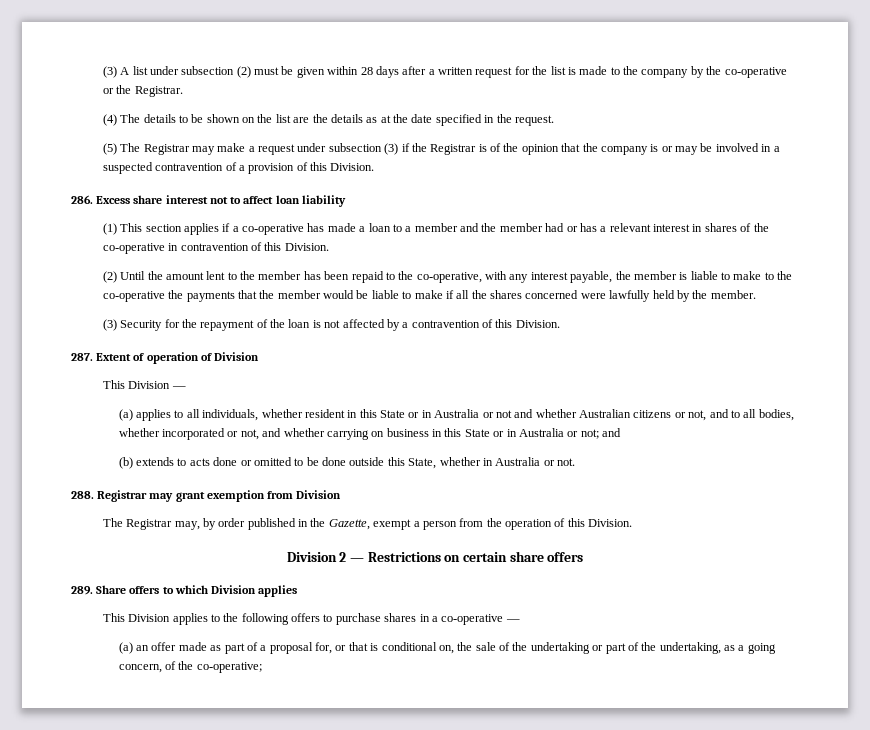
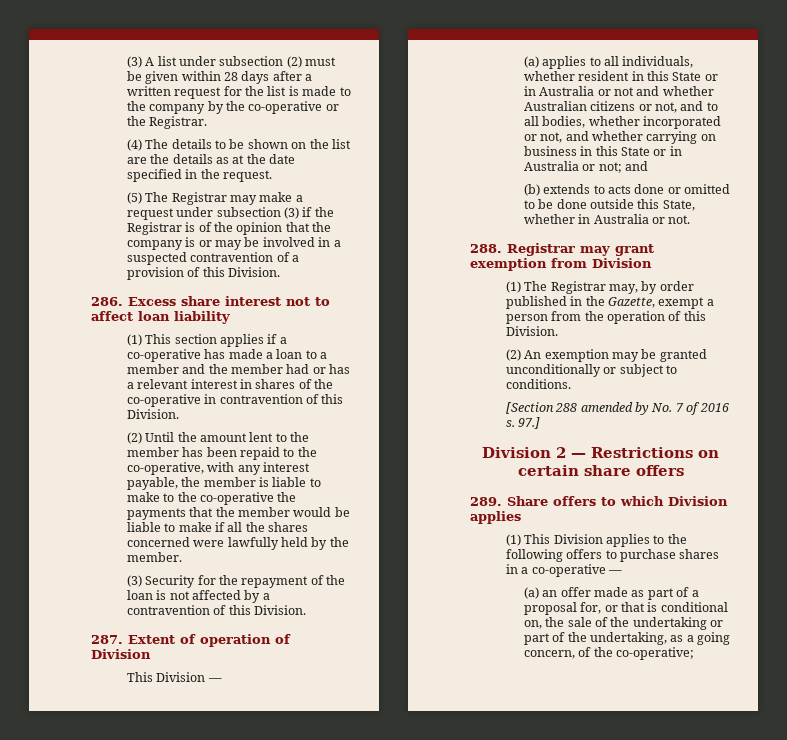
(342, 494) none -> [505,281,521,293] (1)
(633, 523) none -> [505,349,707,362] [505,364,678,377] [505,379,571,389] [505,402,729,415] [505,417,541,429] // (2) An exemption may be granted unconditionally or subject to conditions. // [Section 288 amended by No. 7 of 2016 s. 97.]
(298, 591) none -> [505,534,521,546] (1)

